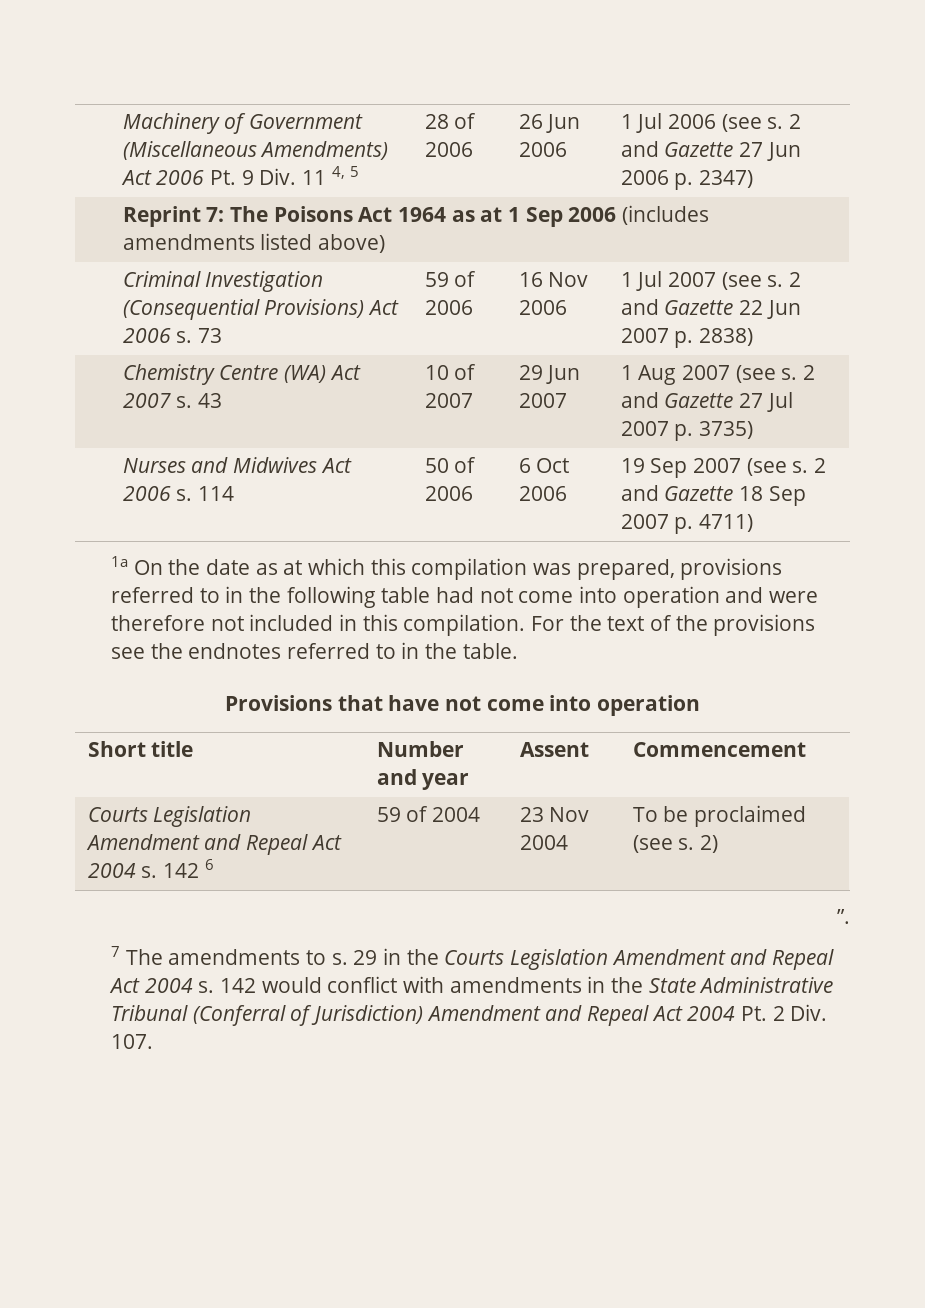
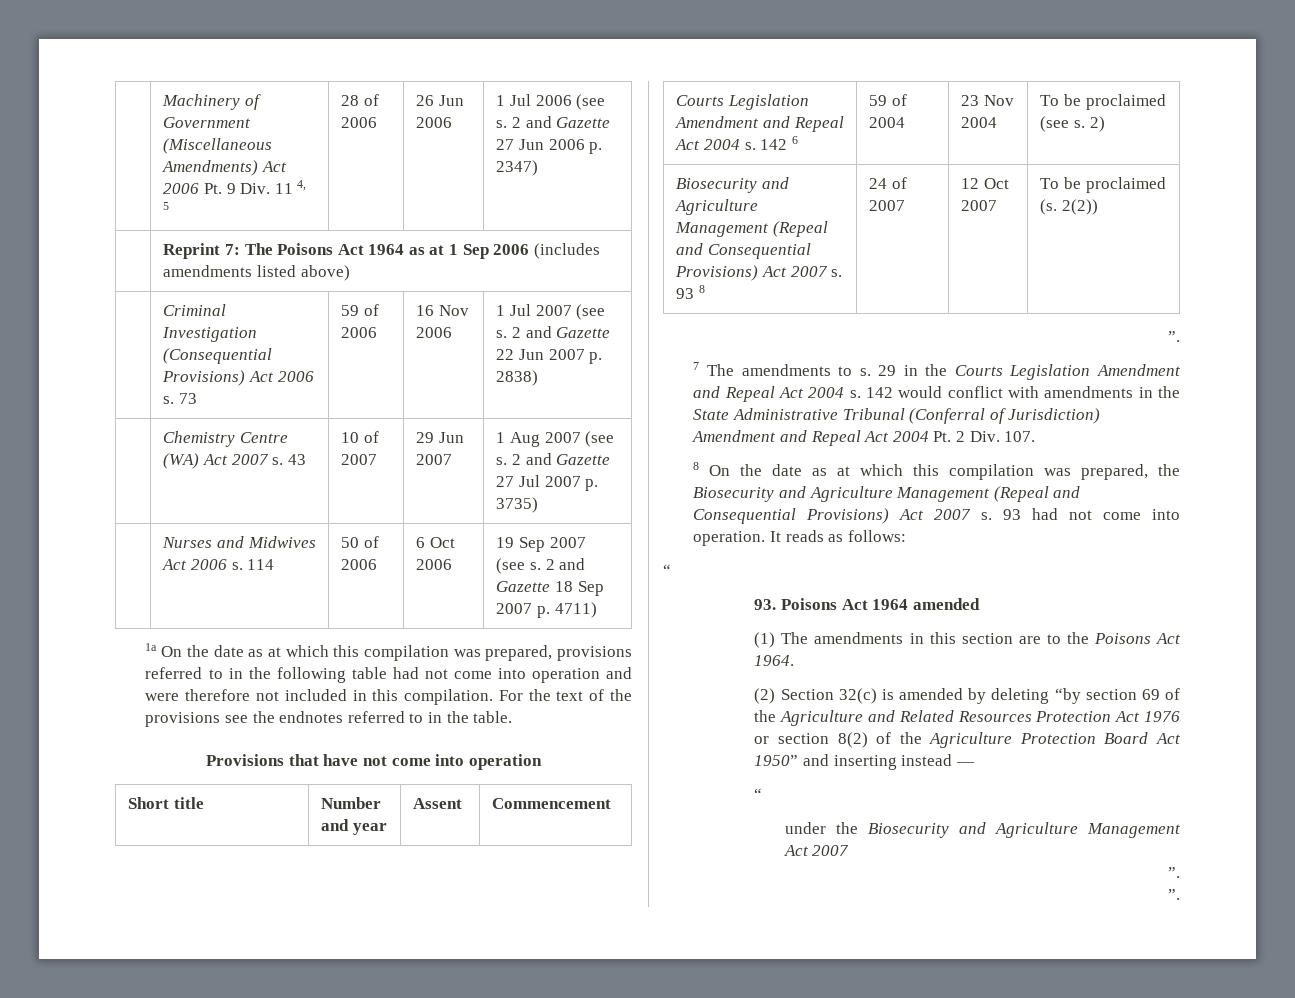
(719, 844) none -> [676,177,789,193] [675,199,759,215] [675,221,828,237] [676,243,811,259] [675,265,843,281] [676,285,705,299] [869,177,907,189] [869,200,906,211] [961,178,1009,189] [961,200,998,211] [1040,177,1166,193] [1040,199,1098,215] // Biosecurity and Agriculture Management (Repeal and Consequential Provisions) Act 2007 s. 93 8 | 24 of 2007 | 12 Oct 2007 | To be proclaimed (s. 2(2))
(154, 1041) none -> [693,462,1180,480] [693,486,1081,502] [693,508,1180,524] [693,530,906,546] [663,564,671,576] [754,598,980,610] [754,632,1181,648] [754,655,795,666] [754,688,1180,704] [754,710,1180,726] [754,732,1181,748] [754,754,975,770] [754,788,763,800] [784,822,1181,838] [783,845,850,856] [1168,867,1180,878] [1168,889,1180,900] // 8 On the date as at which this compilation was prepared, the Biosecurity and Agriculture Management (Repeal and Consequential Provisions) Act 2007 s. 93 had not come into operation. It reads as follows: // “ // 93. Poisons Act 1964 amended // (1) The amendments in this section are to the Poisons Act 1964. // (2) Section 32(c) is amended by deleting “by section 69 of the Agriculture and Related Resources Protection Act 1976 or section 8(2) of the Agriculture Protection Board Act 1950” and inserting instead — // “ // under the Biosecurity and Agriculture Management Act 2007 // ”. // ”.

